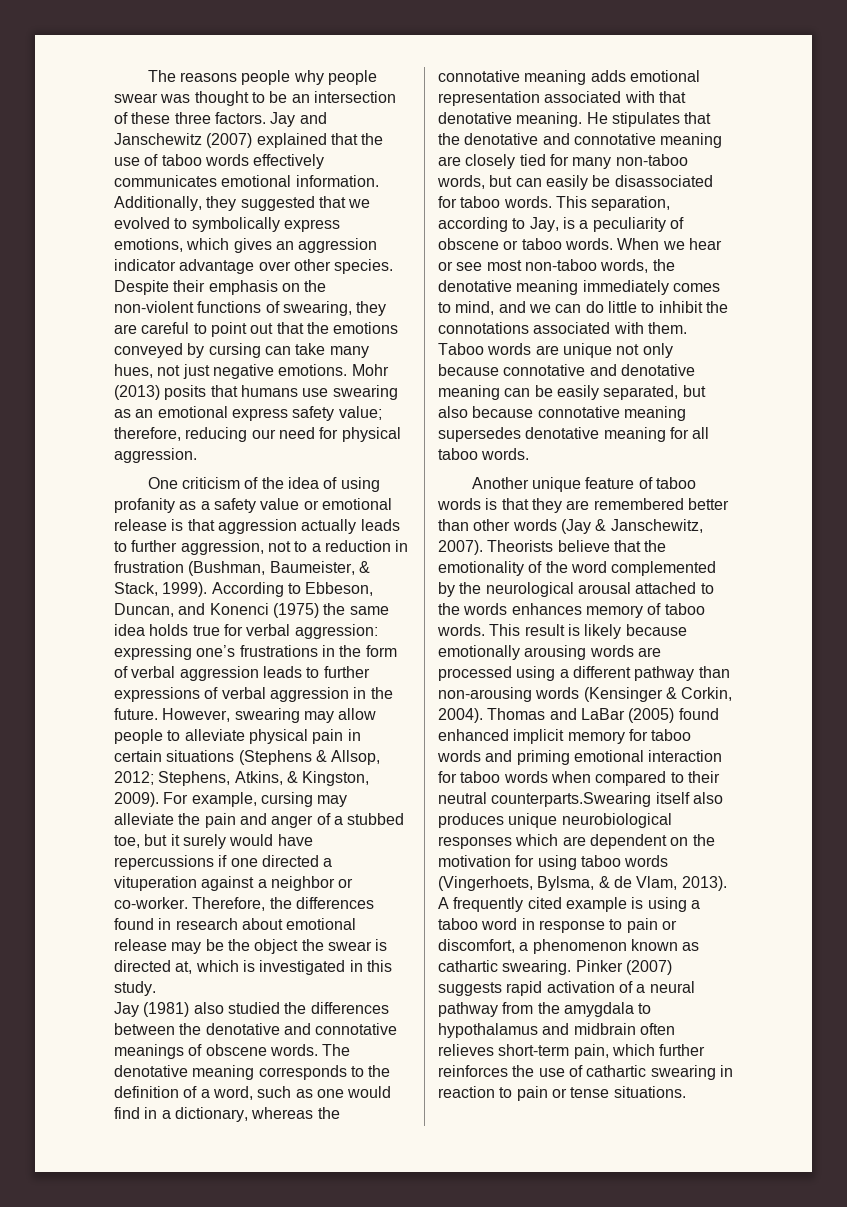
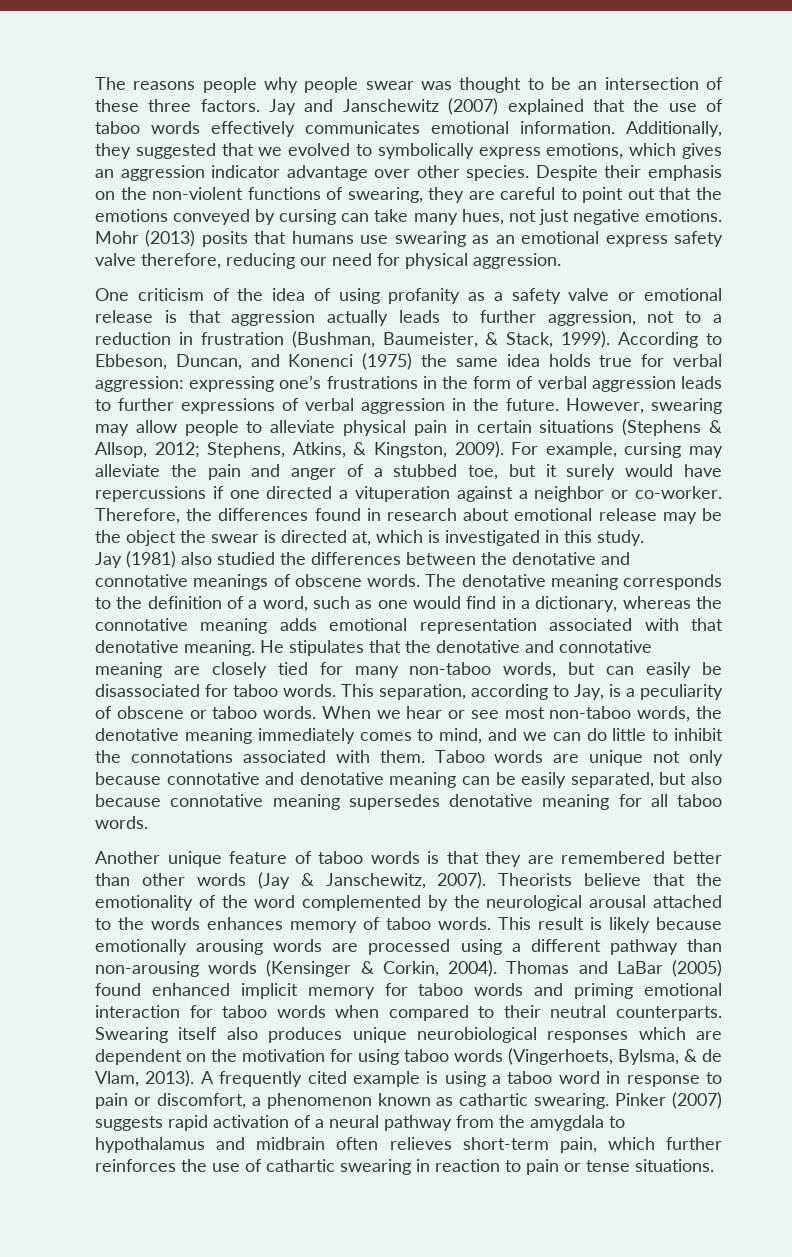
[338,406,382,420] value; -> [95,253,136,266] valve
[260,498,300,510] value -> [568,288,610,301] valve
[491,792,652,807] counterparts.Swearing -> [615,1006,722,1021] [95,1027,168,1043] counterparts. Swearing

